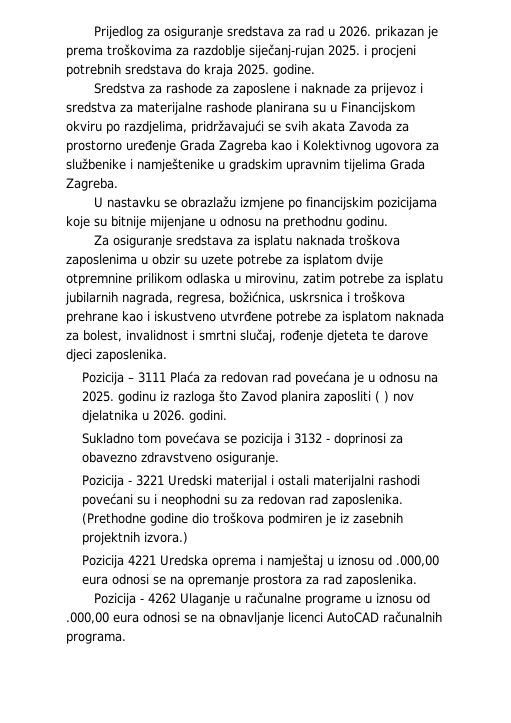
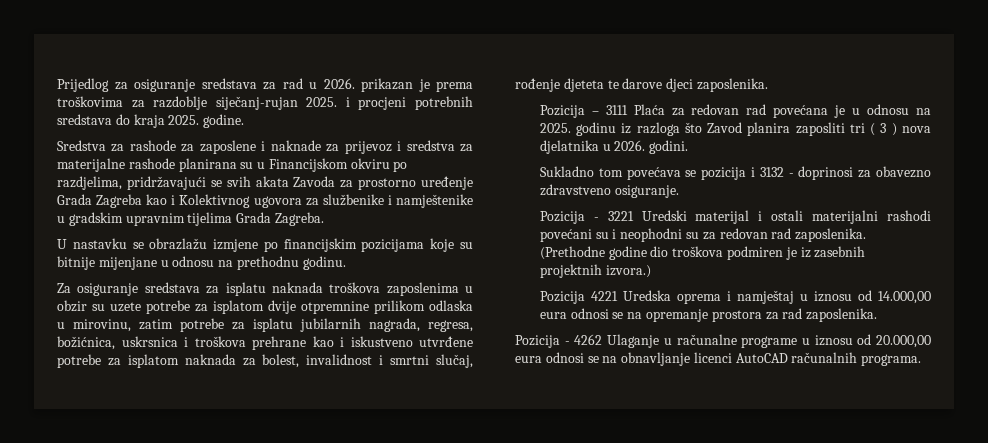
[374,391,414,403] ( ) nov -> [849,123,931,136] tri ( 3 ) nova
[395,555,439,567] .000,00 -> [878,291,931,304] 14.000,00
[66,612,109,624] .000,00 -> [876,335,931,348] 20.000,00

